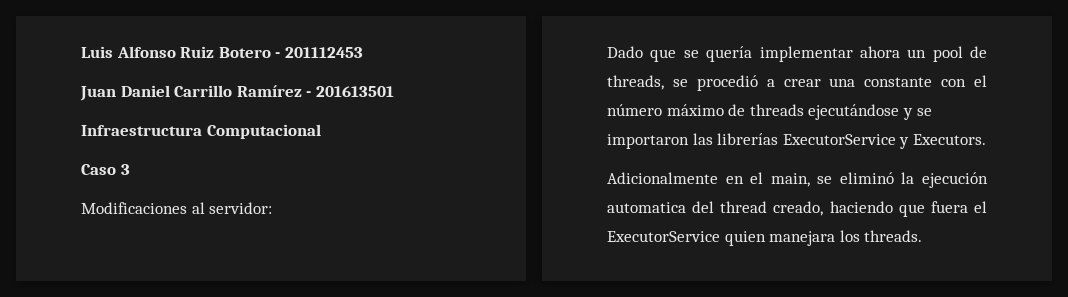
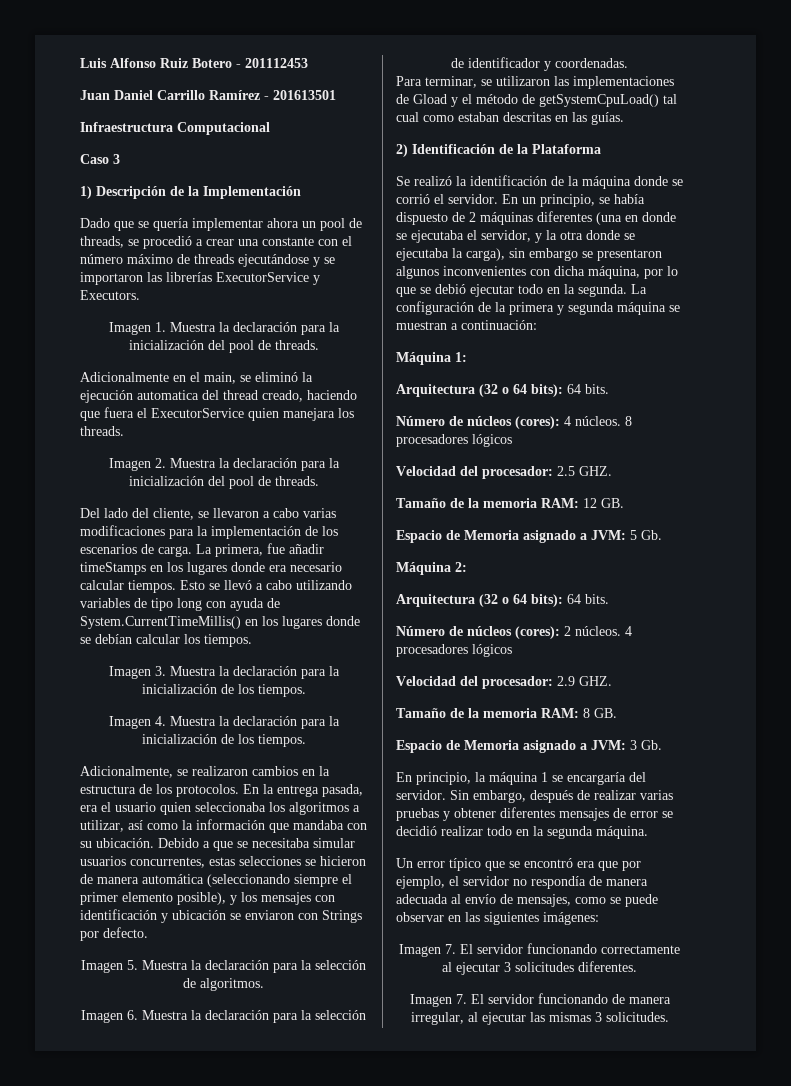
[81,202,273,214] Modificaciones al servidor: -> [80,186,301,199] 1) Descripción de la Implementación
(986, 139) none -> [108,322,340,335] [128,340,319,353] // Imagen 1. Muestra la declaración para la inicialización del pool de threads.
(923, 236) none -> [108,458,340,471] [128,476,319,489] [80,508,336,520] [80,525,338,539] [80,543,324,557] [80,562,342,575] [80,580,352,593] [80,598,280,611] [80,616,360,629] [80,634,252,647] [108,666,340,679] [141,684,306,697] [108,716,340,729] [141,734,306,747] [80,766,330,778] [80,784,363,797] [80,802,360,815] [80,819,367,833] [80,838,355,851] [80,856,366,868] [80,874,352,887] [80,892,335,905] [80,909,362,923] [80,927,148,941] [81,960,366,973] [183,978,264,991] [81,1010,366,1023] [451,57,628,71] [396,76,674,89] [396,94,677,107] [396,112,624,125] [396,144,601,157] [396,175,683,189] [396,194,645,207] [396,211,676,225] [396,230,635,243] [396,248,662,261] [396,266,678,279] [396,284,647,297] [396,301,680,315] [396,320,537,330] [396,352,467,365] [396,384,609,397] [396,416,632,429] [396,434,512,447] [396,466,612,479] [396,498,624,508] [396,530,662,543] [396,562,467,575] [396,594,609,607] [396,626,632,639] [396,644,512,657] [396,676,612,689] [396,708,617,718] [396,740,662,753] [396,772,646,785] [396,790,673,803] [396,807,673,821] [396,826,648,839] [396,858,641,871] [396,876,648,889] [396,894,658,907] [396,912,599,925] [399,943,680,957] [442,961,637,975] [409,993,671,1007] [410,1012,669,1025] // Imagen 2. Muestra la declaración para la inicialización del pool de threads. // Del lado del cliente, se llevaron a cabo varias modificaciones para la implementación de los escenarios de carga. La primera, fue añadir timeStamps en los lugares donde era necesario calcular tiempos. Esto se llevó a cabo utilizando variables de tipo long con ayuda de System.CurrentTimeMillis() en los lugares donde se debían calcular los tiempos. // Imagen 3. Muestra la declaración para la inicialización de los tiempos. // Imagen 4. Muestra la declaración para la inicialización de los tiempos. // Adicionalmente, se realizaron cambios en la estructura de los protocolos. En la entrega pasada, era el usuario quien seleccionaba los algoritmos a utilizar, así como la información que mandaba con su ubicación. Debido a que se necesitaba simular usuarios concurrentes, estas selecciones se hicieron de manera automática (seleccionando siempre el primer elemento posible), y los mensajes con identificación y ubicación se enviaron con Strings por defecto. // Imagen 5. Muestra la declaración para la selección de algoritmos. // Imagen 6. Muestra la declaración para la selección de identificador y coordenadas. // Para terminar, se utilizaron las implementaciones de Gload y el método de getSystemCpuLoad() tal cual como estaban descritas en las guías. // 2) Identificación de la Plataforma // Se realizó la identificación de la máquina donde se corrió el servidor. En un principio, se había dispuesto de 2 máquinas diferentes (una en donde se ejecutaba el servidor, y la otra donde se ejecutaba la carga), sin embargo se presentaron algunos inconvenientes con dicha máquina, por lo que se debió ejecutar todo en la segunda. La configuración de la primera y segunda máquina se muestran a continuación: // Máquina 1: // Arquitectura (32 o 64 bits): 64 bits. // Número de núcleos (cores): 4 núcleos. 8 procesadores lógicos // Velocidad del procesador: 2.5 GHZ. // Tamaño de la memoria RAM: 12 GB. // Espacio de Memoria asignado a JVM: 5 Gb. // Máquina 2: // Arquitectura (32 o 64 bits): 64 bits. // Número de núcleos (cores): 2 núcleos. 4 procesadores lógicos // Velocidad del procesador: 2.9 GHZ. // Tamaño de la memoria RAM: 8 GB. // Espacio de Memoria asignado a JVM: 3 Gb. // En principio, la máquina 1 se encargaría del servidor. Sin embargo, después de realizar varias pruebas y obtener diferentes mensajes de error se decidió realizar todo en la segunda máquina. // Un error típico que se encontró era que por ejemplo, el servidor no respondía de manera adecuada al envío de mensajes, como se puede observar en las siguientes imágenes: // Imagen 7. El servidor funcionando correctamente al ejecutar 3 solicitudes diferentes. // Imagen 7. El servidor funcionando de manera irregular, al ejecutar las mismas 3 solicitudes.

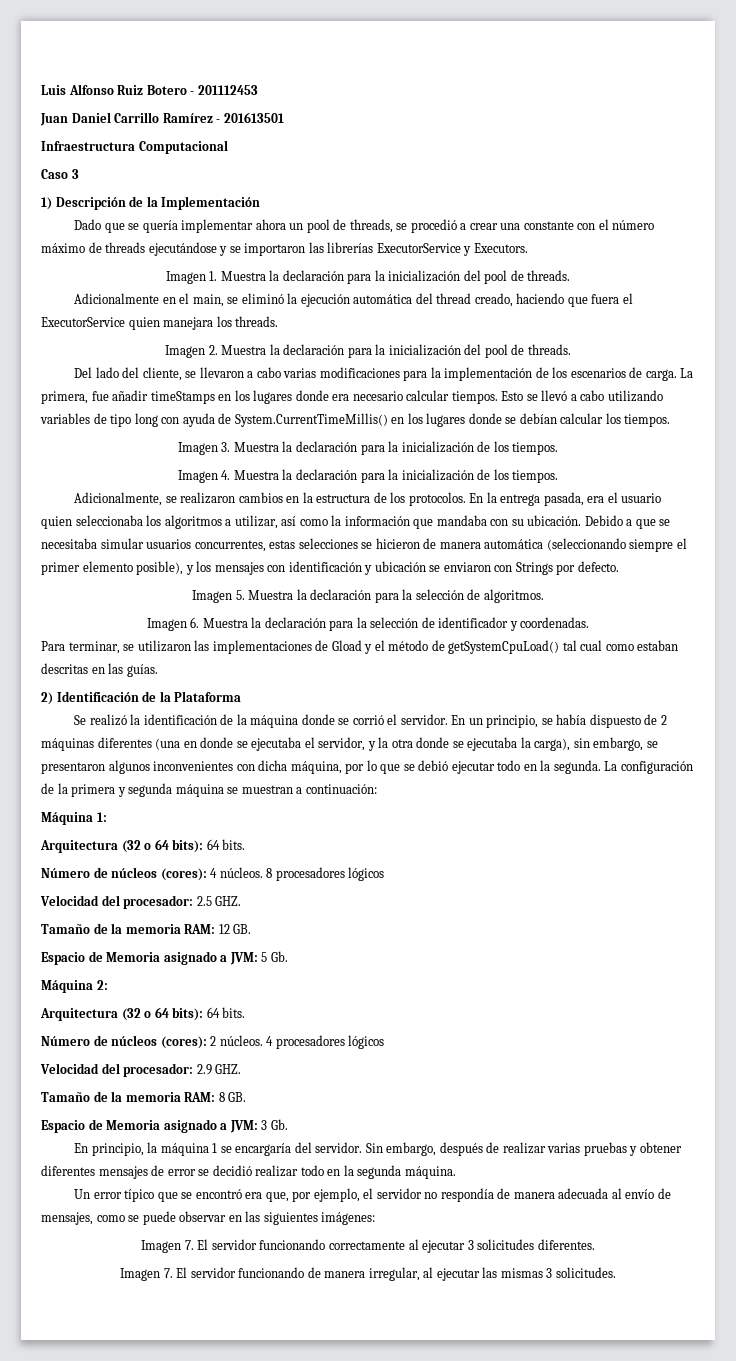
[137,390,199,400] automatica -> [353,294,413,304] automática
[529,248,578,261] embargo -> [593,737,644,751] embargo,
[598,861,618,871] que -> [265,1192,289,1202] que,

